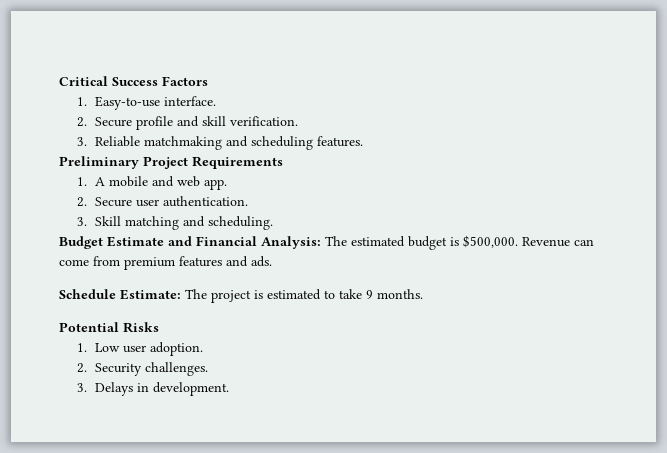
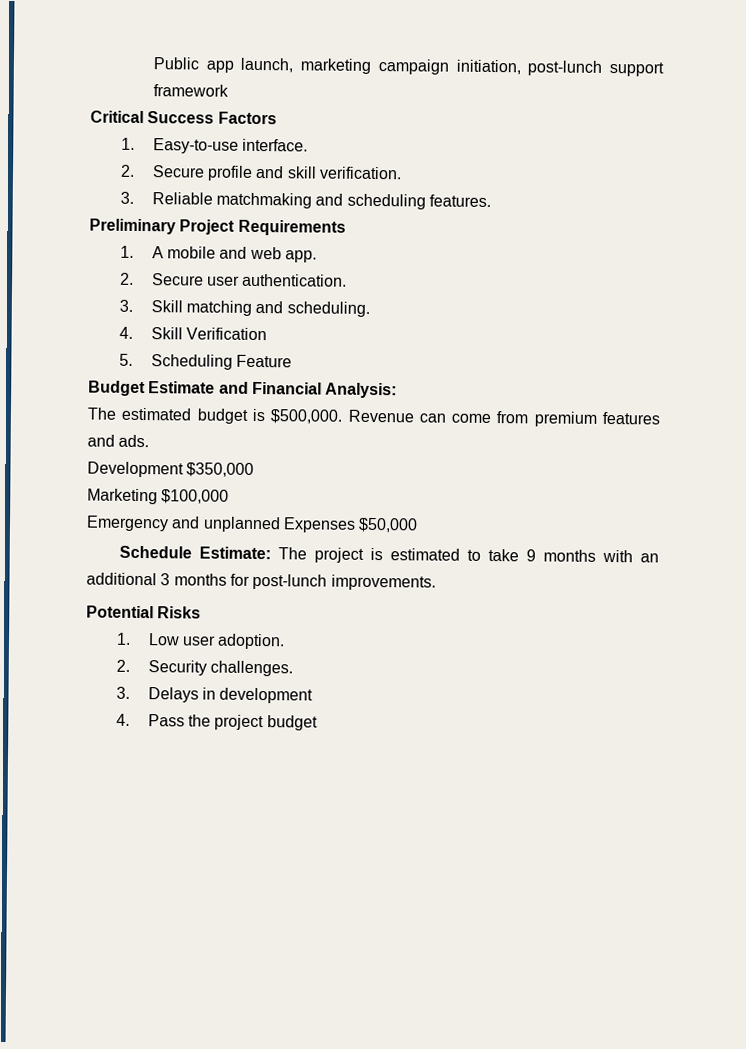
(59, 81) none -> [152,57,664,77] [152,84,229,97] Public app launch, marketing campaign initiation, post-lunch support framework //
(273, 223) none -> [119,326,268,341] [119,353,293,370] // 4. Skill Verification // 5. Scheduling Feature
(321, 242) none -> (398, 390) //
(272, 261) none -> [87,461,255,478] [87,488,230,505] [86,515,419,533] // Development $350,000 // Marketing $100,000 // Emergency and unplanned Expenses $50,000
[377,289,423,299] months. -> [542,549,660,563] [86,572,436,591] months with an additional 3 months for post-lunch improvements.
[152,382,229,396] development. -> [219,687,314,704] [116,713,318,731] development // 4. Pass the project budget

